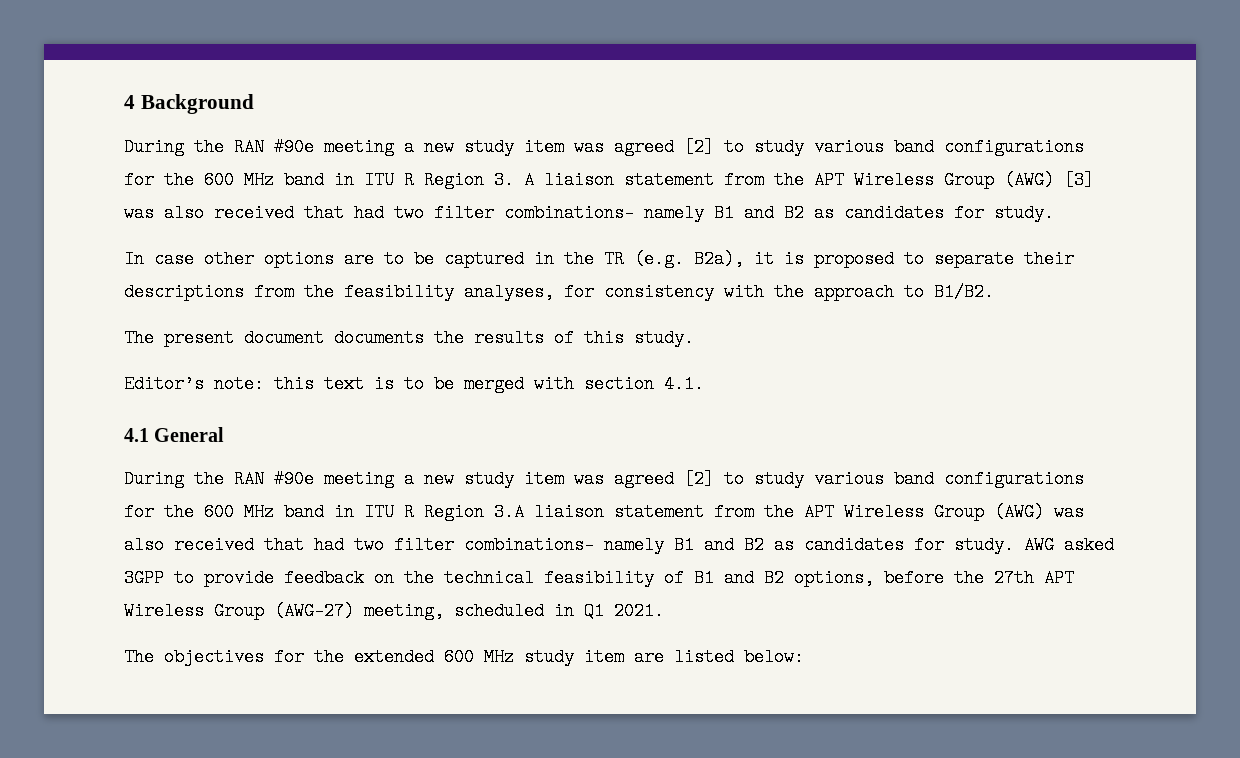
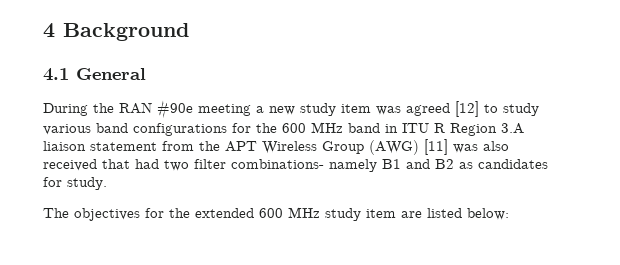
[124,138,1084,156] [124,171,1094,189] [124,204,1054,222] [124,250,1074,268] [124,283,994,301] [124,329,694,347] [124,375,704,393] // During the RAN #90e meeting a new study item was agreed [2] to study various band configurations for the 600 MHz band in ITU R Region 3. A liaison statement from the APT Wireless Group (AWG) [3] was also received that had two filter combinations- namely B1 and B2 as candidates for study. // In case other options are to be captured in the TR (e.g. B2a), it is proposed to separate their descriptions from the feasibility analyses, for consistency with the approach to B1/B2. // The present document documents the results of this study. // Editor’s note: this text is to be merged with section 4.1. -> (189, 32) none
[684,470,714,488] [2] -> [455,101,479,117] [12]
(1044, 512) none -> [424,139,448,155] [11]
[1024,536,1114,554] [124,569,1074,587] [124,602,664,620] AWG asked 3GPP to provide feedback on the technical feasibility of B1 and B2 options, before the 27th APT Wireless Group (AWG-27) meeting, scheduled in Q1 2021. -> (107, 183) none

